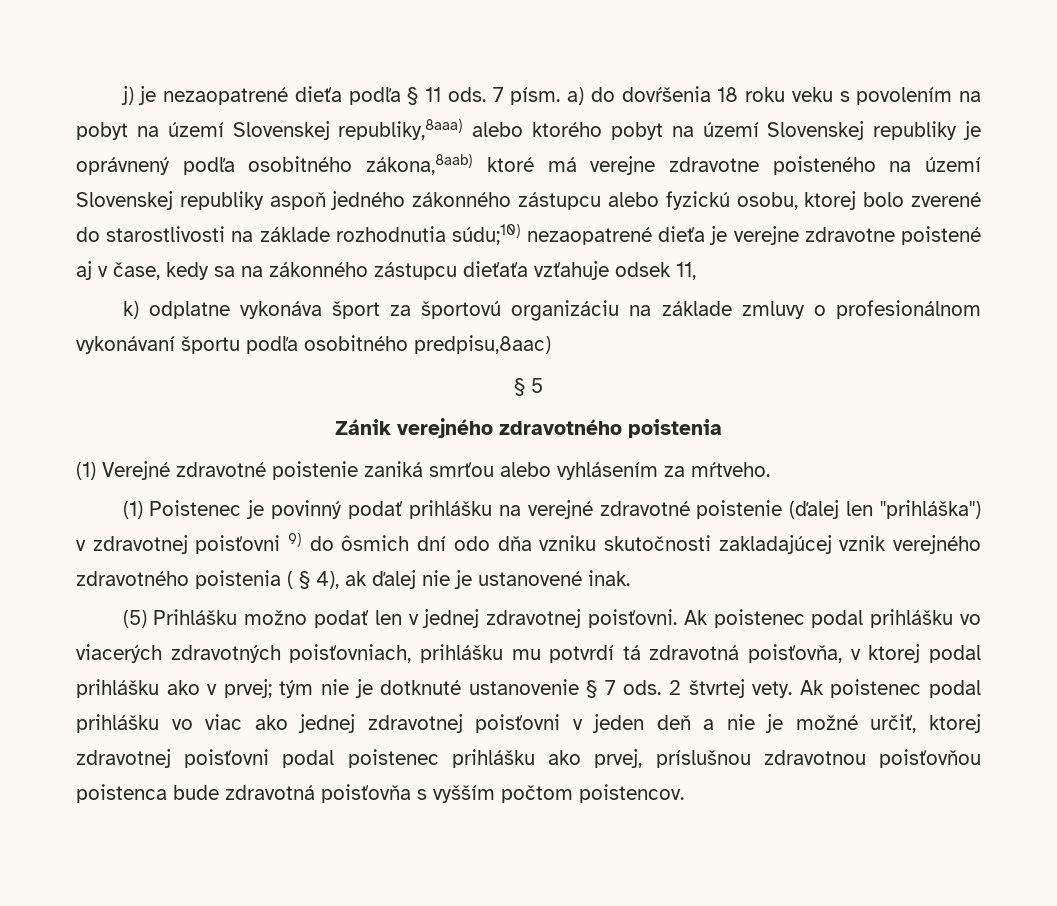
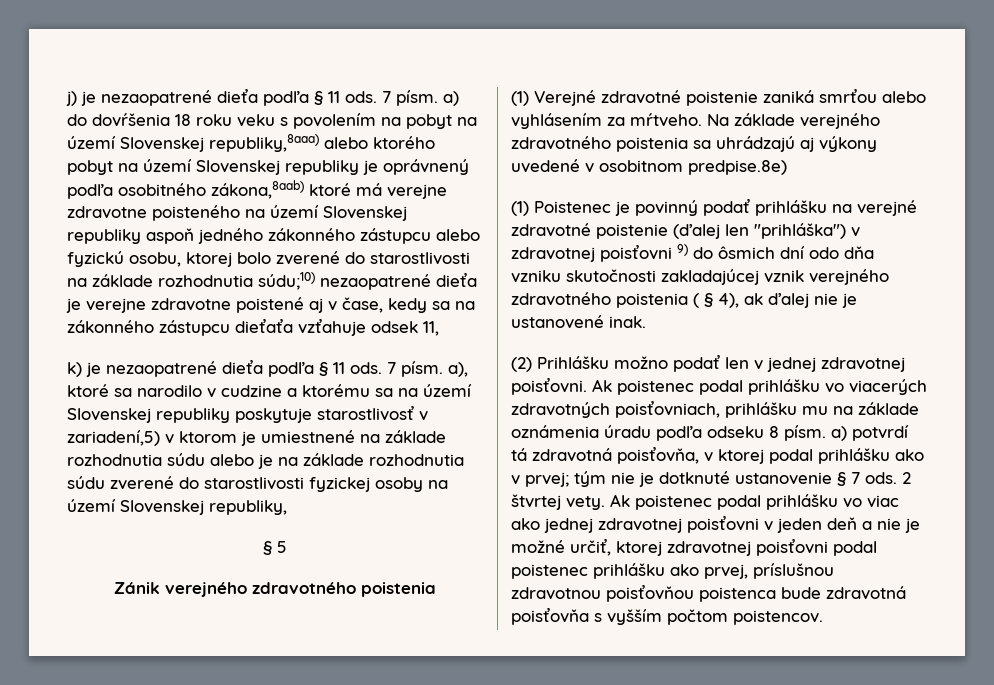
[148,300,981,321] [76,335,551,354] odplatne vykonáva šport za športovú organizáciu na základe zmluvy o profesionálnom vykonávaní športu podľa osobitného predpisu,8aac) -> [86,360,468,377] [67,384,472,398] [67,406,428,423] [67,430,446,446] [67,453,464,469] [67,476,448,492] [67,499,287,515] je nezaopatrené dieťa podľa § 11 ods. 7 písm. a), ktoré sa narodilo v cudzine a ktorému sa na území Slovenskej republiky poskytuje starostlivosť v zariadení,5) v ktorom je umiestnené na základe rozhodnutia súdu alebo je na základe rozhodnutia súdu zverené do starostlivosti fyzickej osoby na území Slovenskej republiky,
(770, 469) none -> [707,113,880,129] [511,136,877,152] [511,159,787,175] Na základe verejného zdravotného poistenia sa uhrádzajú aj výkony uvedené v osobitnom predpise.8e)
[122,610,147,628] (5) -> [511,357,532,372] (2)
(541, 654) none -> [833,402,919,415] [511,425,847,441] na základe oznámenia úradu podľa odseku 8 písm. a)

